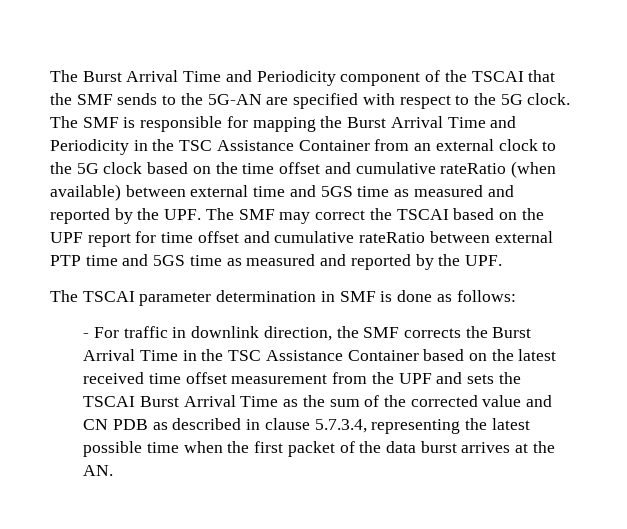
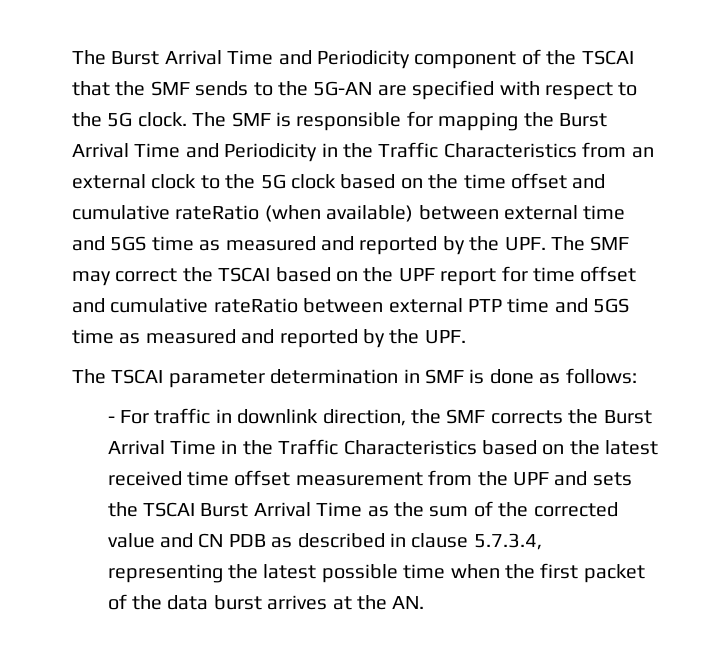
[179,140,370,151] TSC Assistance Container -> [378,142,577,158] Traffic Characteristics
[228,350,419,361] TSC Assistance Container -> [278,439,477,455] Traffic Characteristics

